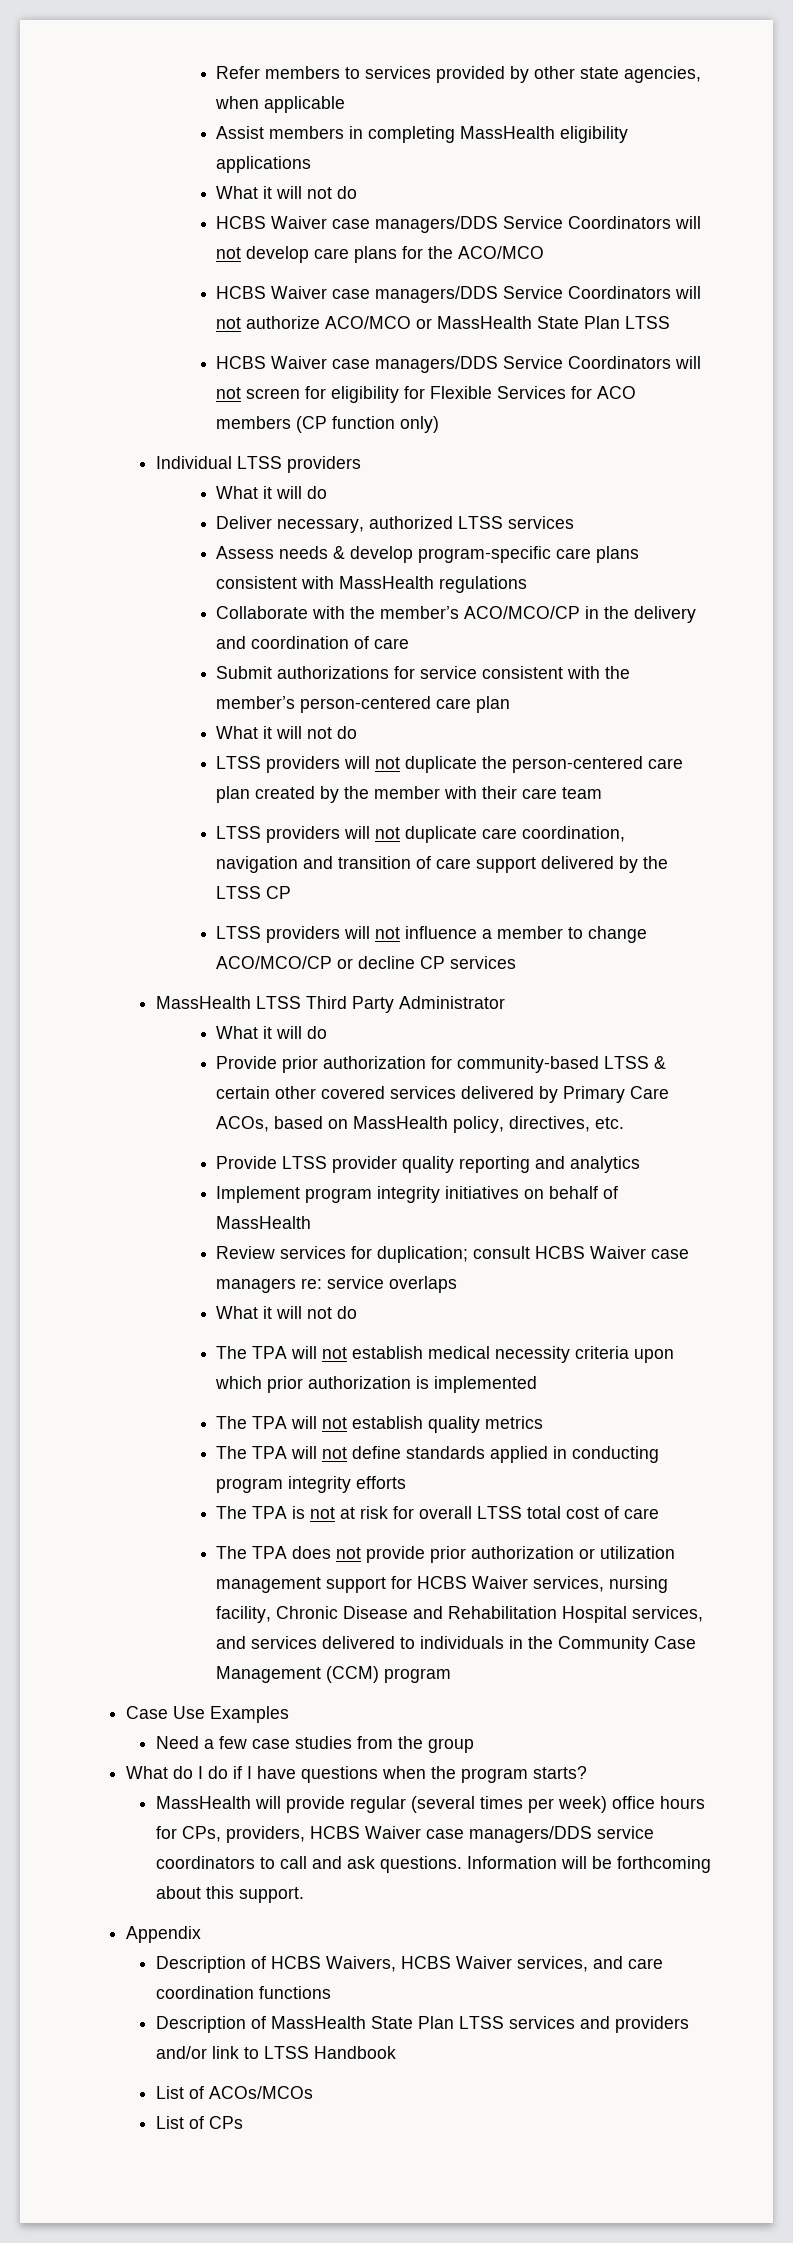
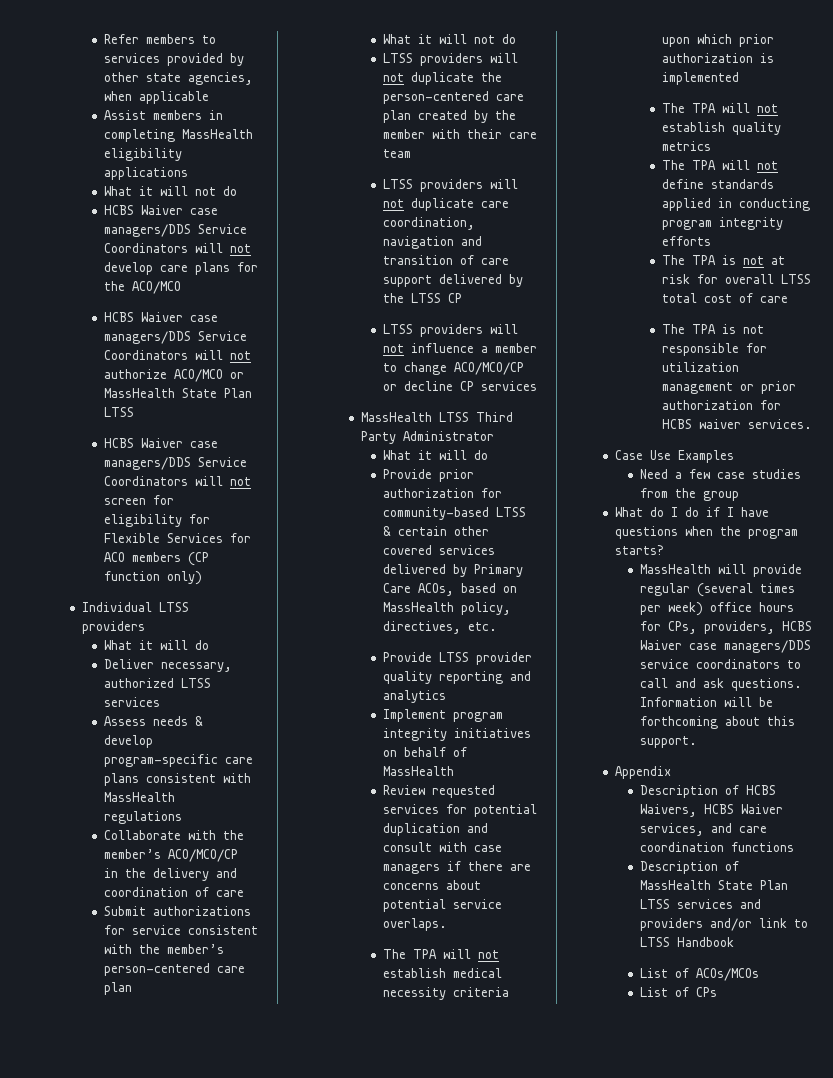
(276, 1252) none -> [431,785,495,798] requested
[377,1246,690,1263] [216,1276,458,1293] [216,1306,358,1319] duplication; consult HCBS Waiver case managers re: service overlaps // What it will not do -> [473,804,537,817] [382,823,488,836] [382,842,502,852] [382,861,531,874] [382,880,481,890] [382,899,502,912] [382,918,447,931] potential duplication and consult with case managers if there are concerns about potential service overlaps.
[292,1546,676,1563] [216,1576,669,1593] [216,1606,704,1623] [216,1636,697,1653] [216,1666,452,1683] does not provide prior authorization or utilization management support for HCBS Waiver services, nursing facility, Chronic Disease and Rehabilitation Hospital services, and services delivered to individuals in the Community Case Management (CCM) program -> [721,324,764,334] [661,343,767,356] [661,362,739,372] [661,381,796,394] [661,400,781,410] [661,419,812,429] is not responsible for utilization management or prior authorization for HCBS waiver services.

